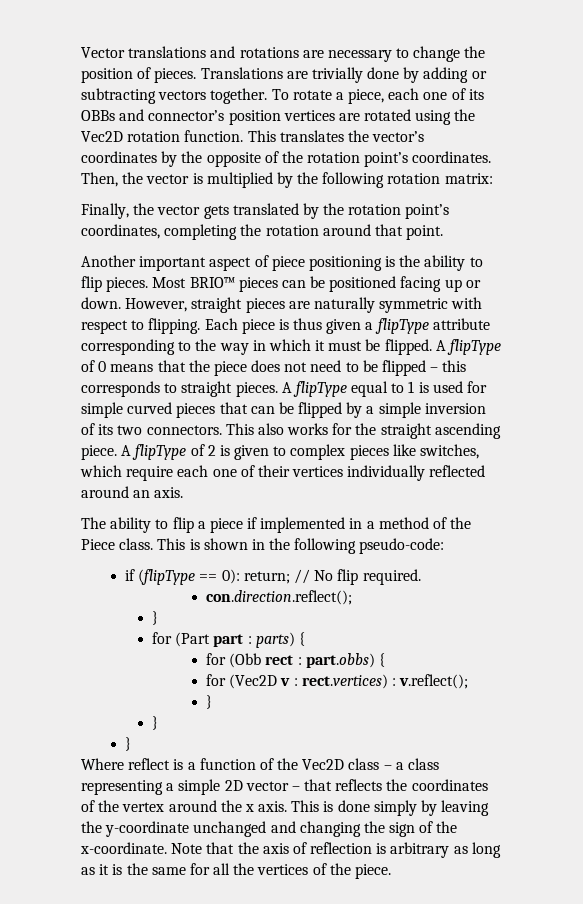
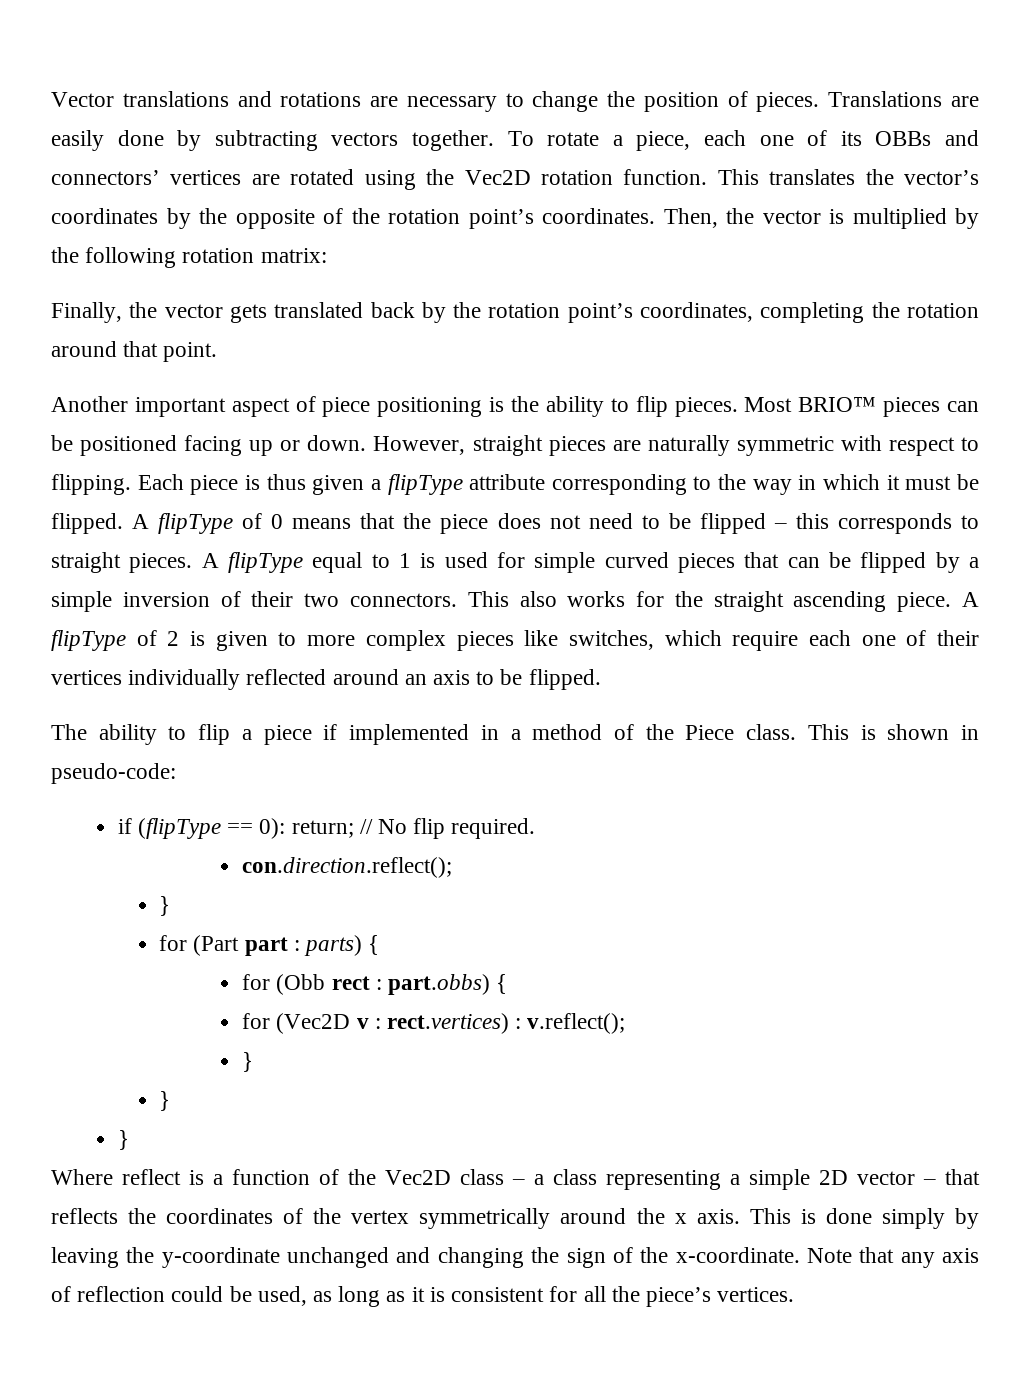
[311,67,363,83] trivially -> [51,130,104,151] easily
[423,67,487,83] adding or -> (202, 140) none
[148,110,281,125] connector’s position -> [51,170,160,185] connectors’
(299, 209) none -> [370,302,415,318] back
[98,424,114,435] its -> [251,591,294,607] their
(287, 451) none -> [307,635,356,646] more
[154,487,184,498] axis. -> [433,669,601,690] axis to be flipped.
[269,538,357,554] the following -> (979, 732) none
(165, 807) none -> [419,1208,551,1229] symmetrically
[237,842,259,854] the -> [900,1252,935,1268] any
[376,842,450,858] is arbitrary -> [171,1286,307,1306] could be used,
[126,863,186,875] the same -> [451,1287,545,1302] consistent
[257,863,392,879] vertices of the piece. -> [645,1287,795,1307] piece’s vertices.

